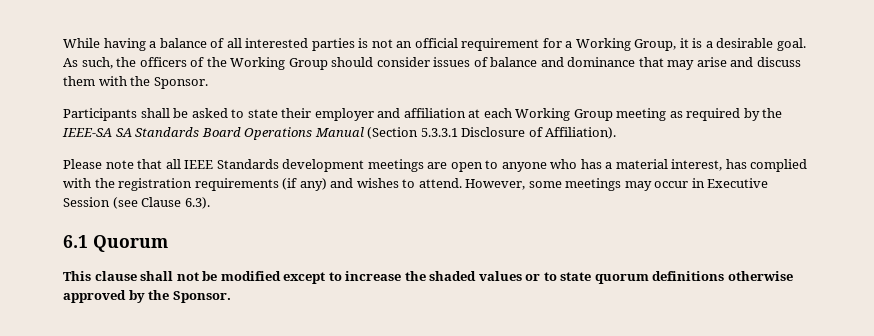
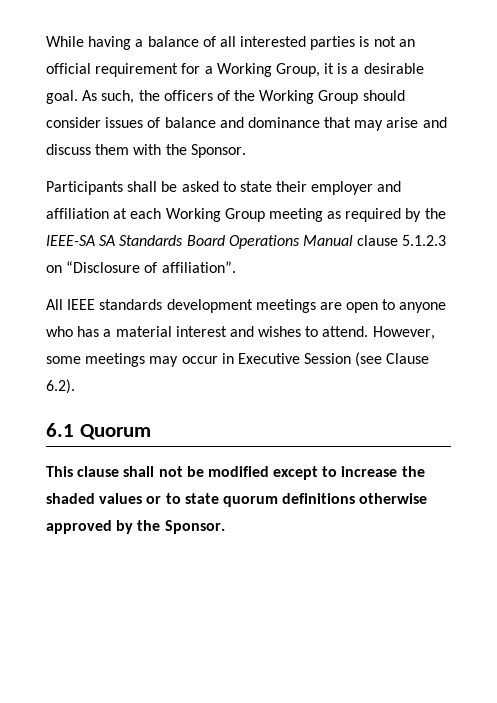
[367,127,617,139] [63,159,279,169] (Section 5.3.3.1 Disclosure of Affiliation). // Please note that all IEEE Standards -> [357,235,447,246] [46,261,236,273] [46,299,163,310] clause 5.1.2.3 on “Disclosure of affiliation”. // All IEEE standards
[671,159,808,172] [63,178,327,191] interest, has complied with the registration requirements (if any) -> [175,326,227,337] interest
[184,197,210,209] 6.3). -> [46,379,75,394] 6.2).

